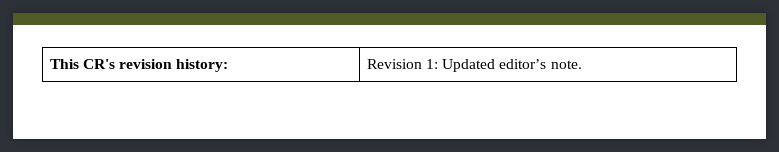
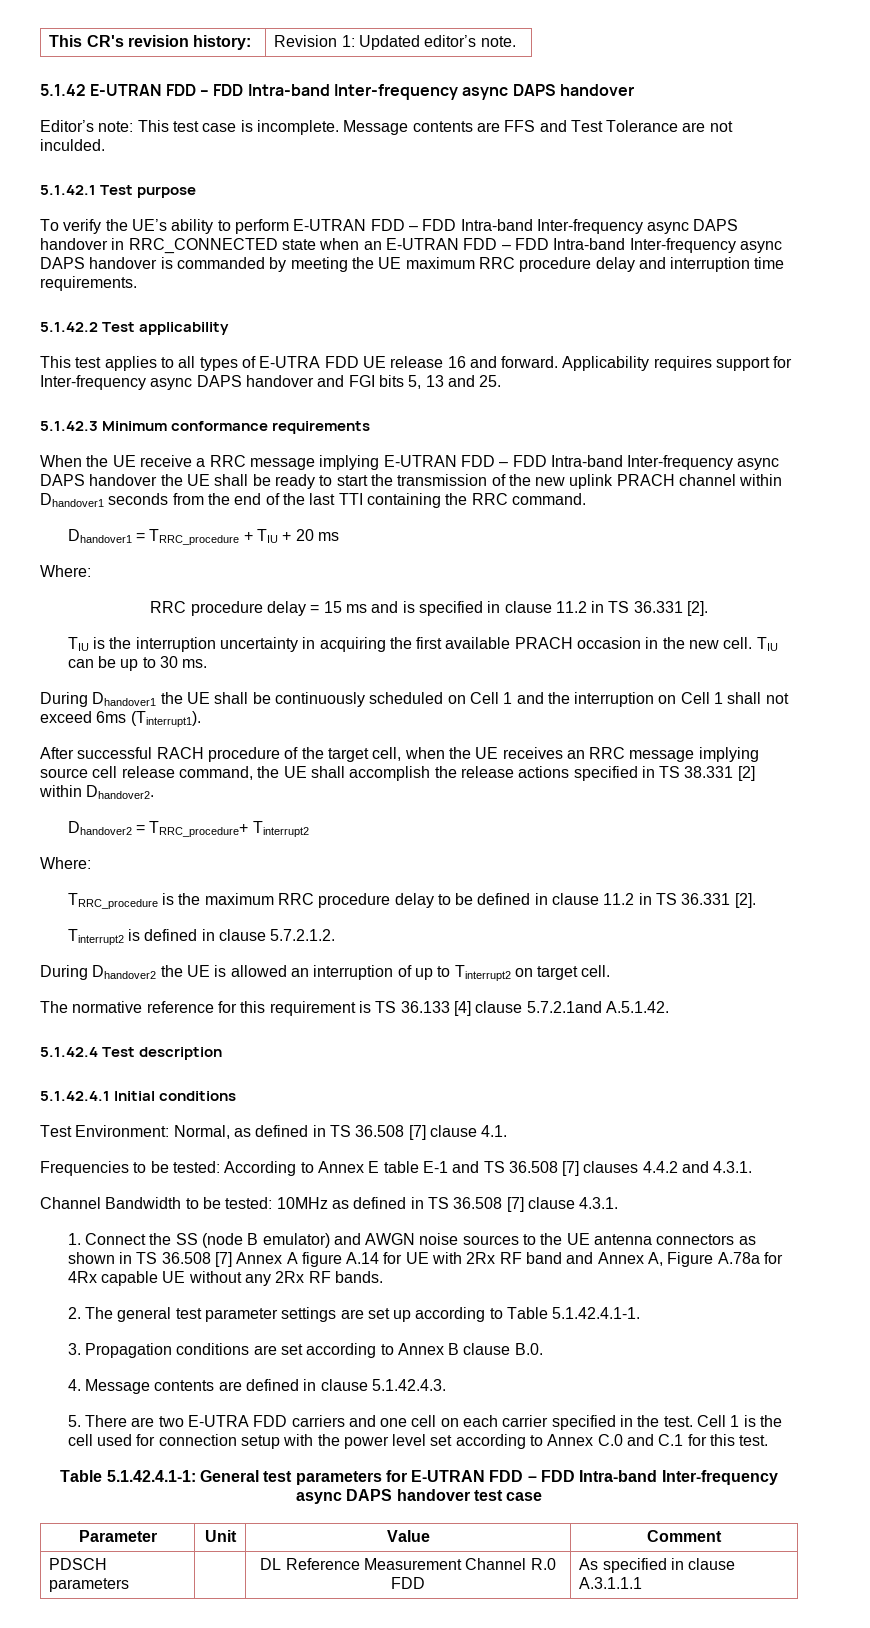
(582, 64) none -> [40,84,634,100] [40,120,733,135] [40,139,105,151] [40,185,197,198] [40,219,739,234] [40,238,782,254] [40,257,785,272] [40,276,137,291] [40,322,230,335] [40,356,793,371] [40,375,502,390] [40,421,371,434] [40,455,780,470] [40,474,783,489] [40,493,586,508] [67,529,339,545] [40,565,91,577] [150,601,709,616] [67,637,778,652] [67,656,208,671] [40,692,789,707] [40,711,201,727] [40,747,759,762] [40,766,755,781] [39,785,155,799] [67,821,309,837] [40,857,91,869] [67,893,756,909] [67,929,336,945] [40,965,611,981] [40,1001,669,1016] [40,1047,223,1060] [40,1091,237,1101] [40,1125,508,1140] [40,1161,753,1176] [40,1197,619,1212] [67,1233,756,1248] [67,1252,783,1267] [67,1271,383,1286] [67,1307,641,1322] [67,1343,543,1358] [67,1379,446,1394] [67,1415,782,1430] [67,1434,769,1449] [60,1470,778,1485] [295,1489,543,1504] [78,1530,157,1542] [204,1530,237,1542] [386,1530,430,1542] [647,1530,722,1542] [49,1558,108,1570] [49,1578,130,1592] [260,1558,556,1570] [391,1577,425,1589] [579,1558,736,1573] [579,1577,643,1589] // 5.1.42 E-UTRAN FDD – FDD Intra-band Inter-frequency async DAPS handover // Editor’s note: This test case is incomplete. Message contents are FFS and Test Tolerance are not inculded. // 5.1.42.1 Test purpose // To verify the UE’s ability to perform E-UTRAN FDD – FDD Intra-band Inter-frequency async DAPS handover in RRC_CONNECTED state when an E-UTRAN FDD – FDD Intra-band Inter-frequency async DAPS handover is commanded by meeting the UE maximum RRC procedure delay and interruption time requirements. // 5.1.42.2 Test applicability // This test applies to all types of E-UTRA FDD UE release 16 and forward. Applicability requires support for Inter-frequency async DAPS handover and FGI bits 5, 13 and 25. // 5.1.42.3 Minimum conformance requirements // When the UE receive a RRC message implying E-UTRAN FDD – FDD Intra-band Inter-frequency async DAPS handover the UE shall be ready to start the transmission of the new uplink PRACH channel within Dhandover1 seconds from the end of the last TTI containing the RRC command. // Dhandover1 = TRRC_procedure + TIU + 20 ms // Where: // RRC procedure delay = 15 ms and is specified in clause 11.2 in TS 36.331 [2]. // TIU is the interruption uncertainty in acquiring the first available PRACH occasion in the new cell. TIU can be up to 30 ms. // During Dhandover1 the UE shall be continuously scheduled on Cell 1 and the interruption on Cell 1 shall not exceed 6ms (Tinterrupt1). // After successful RACH procedure of the target cell, when the UE receives an RRC message implying source cell release command, the UE shall accomplish the release actions specified in TS 38.331 [2] within Dhandover2. // Dhandover2 = TRRC_procedure+ Tinterrupt2 // Where: // TRRC_procedure is the maximum RRC procedure delay to be defined in clause 11.2 in TS 36.331 [2]. // Tinterrupt2 is defined in clause 5.7.2.1.2. // During Dhandover2 the UE is allowed an interruption of up to Tinterrupt2 on target cell. // The normative reference for this requirement is TS 36.133 [4] clause 5.7.2.1and A.5.1.42. // 5.1.42.4 Test description // 5.1.42.4.1 Initial conditions // Test Environment: Normal, as defined in TS 36.508 [7] clause 4.1. // Frequencies to be tested: According to Annex E table E-1 and TS 36.508 [7] clauses 4.4.2 and 4.3.1. // Channel Bandwidth to be tested: 10MHz as defined in TS 36.508 [7] clause 4.3.1. // 1. Connect the SS (node B emulator) and AWGN noise sources to the UE antenna connectors as shown in TS 36.508 [7] Annex A figure A.14 for UE with 2Rx RF band and Annex A, Figure A.78a for 4Rx capable UE without any 2Rx RF bands. // 2. The general test parameter settings are set up according to Table 5.1.42.4.1-1. // 3. Propagation conditions are set according to Annex B clause B.0. // 4. Message contents are defined in clause 5.1.42.4.3. // 5. There are two E-UTRA FDD carriers and one cell on each carrier specified in the test. Cell 1 is the cell used for connection setup with the power level set according to Annex C.0 and C.1 for this test. // Table 5.1.42.4.1-1: General test parameters for E-UTRAN FDD – FDD Intra-band Inter-frequency async DAPS handover test case // Parameter | Unit | Value | Comment // PDSCH parameters | | DL Reference Measurement Channel R.0 FDD | As specified in clause A.3.1.1.1

